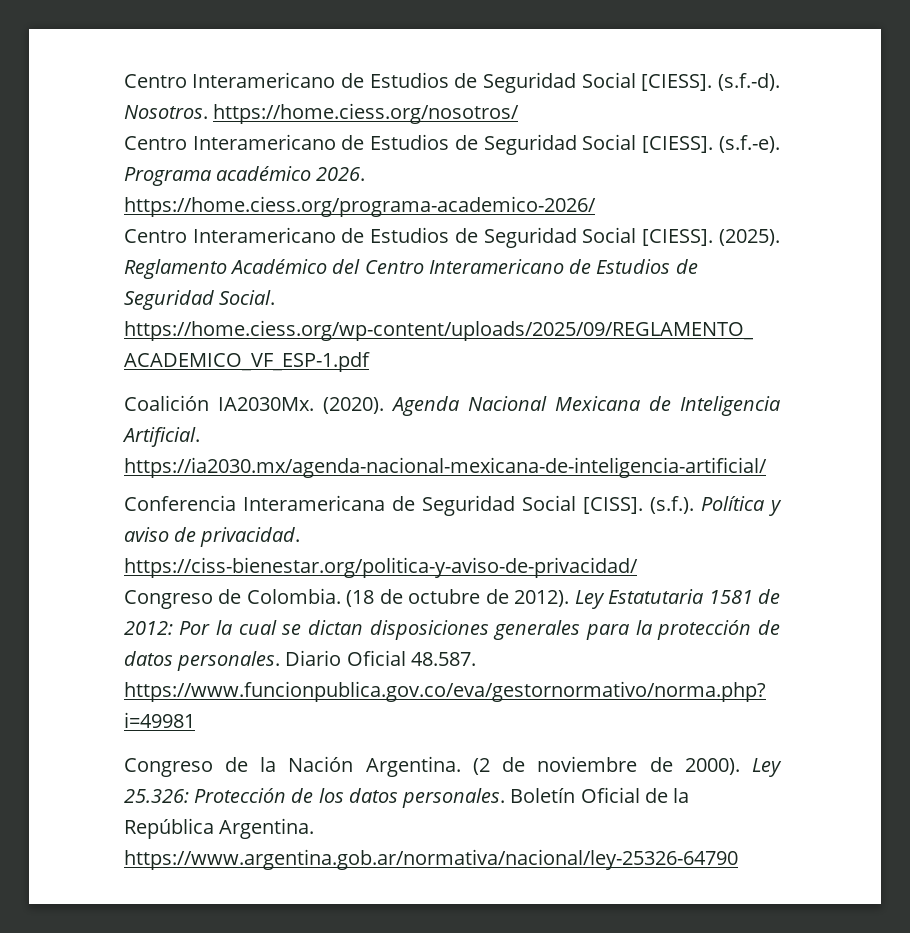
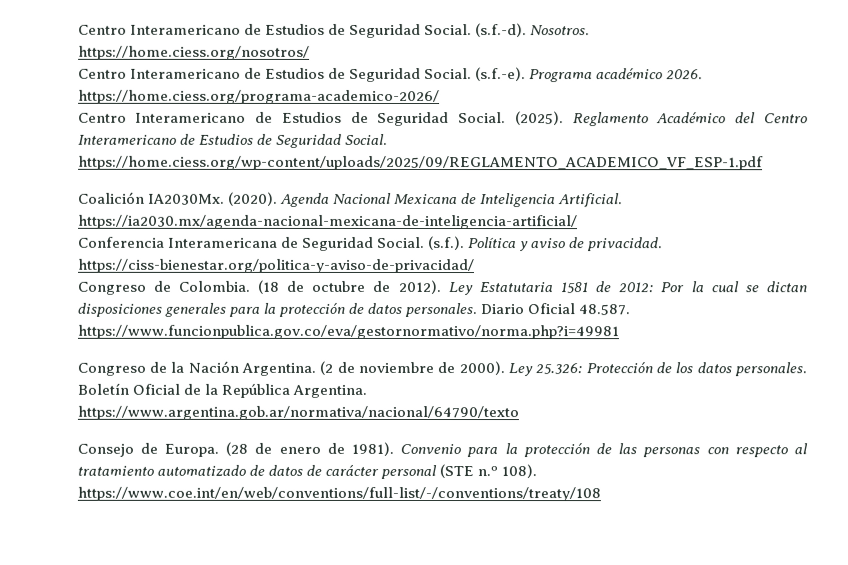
[123,72,713,93] Centro Interamericano de Estudios de Seguridad Social [CIESS]. -> [77,23,472,38] Centro Interamericano de Estudios de Seguridad Social.
[582,134,714,153] Social [CIESS]. -> [423,67,472,80] Social.
[582,227,714,246] Social [CIESS]. -> [458,112,507,124] Social.
[521,495,643,514] Social [CISS]. -> [376,236,425,249] Social.
[123,849,738,870] https://www.argentina.gob.ar/normativa/nacional/ley-25326-64790 -> [76,405,519,421] [76,441,809,458] [76,464,538,480] [76,486,601,502] https://www.argentina.gob.ar/normativa/nacional/64790/texto // Consejo de Europa. (28 de enero de 1981). Convenio para la protección de las personas con respecto al tratamiento automatizado de datos de carácter personal (STE n.º 108). https://www.coe.int/en/web/conventions/full-list/-/conventions/treaty/108

